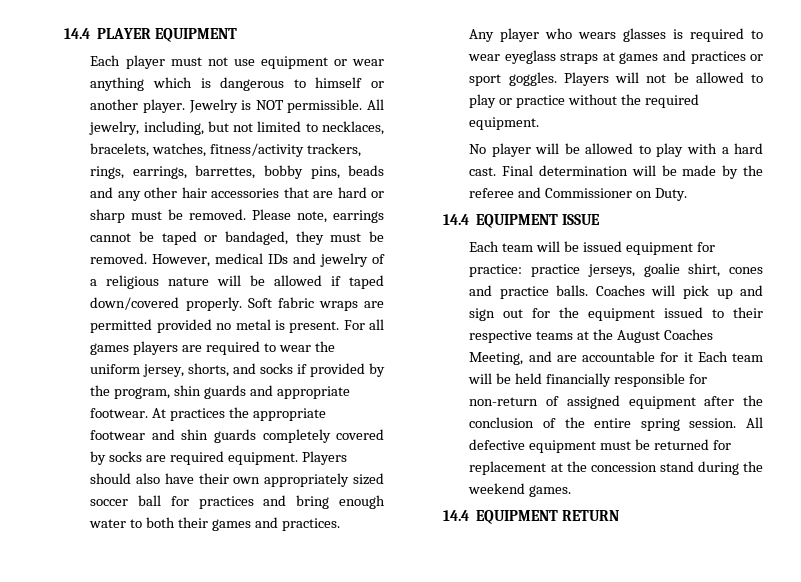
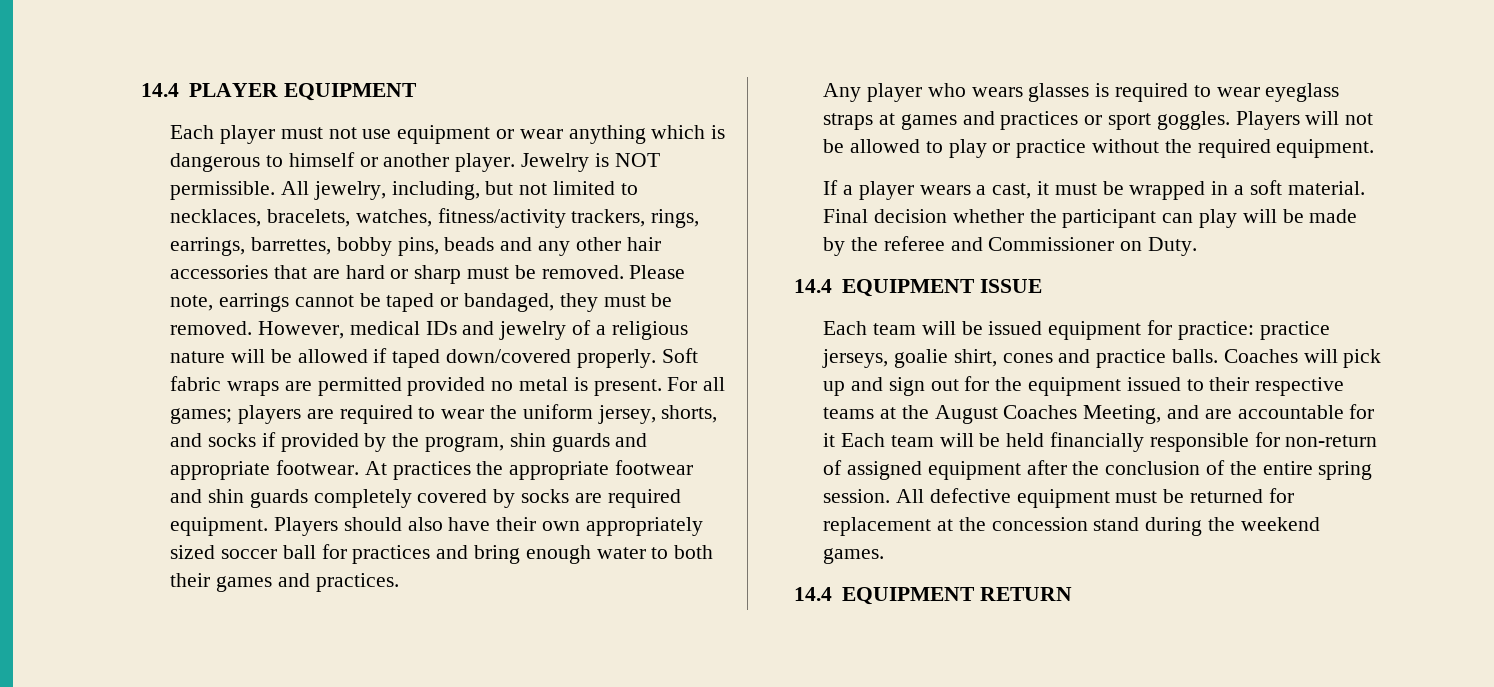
[90,343,130,355] games -> [170,408,233,424] games;
[469,143,763,157] [469,165,629,176] No player will be allowed to play with a hard cast. Final determination -> [823,180,1365,200] [823,209,1237,228] If a player wears a cast, it must be wrapped in a soft material. Final decision whether the participant can play

